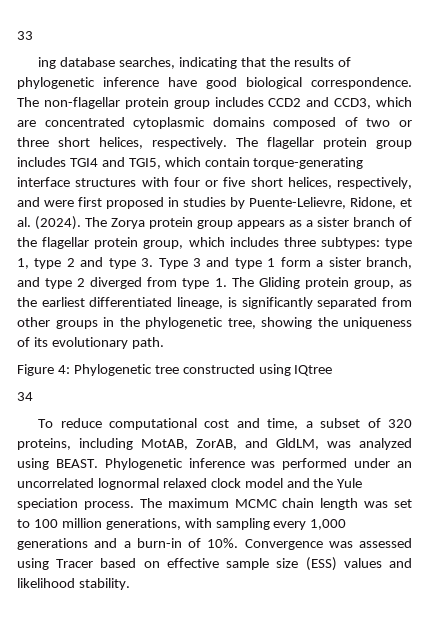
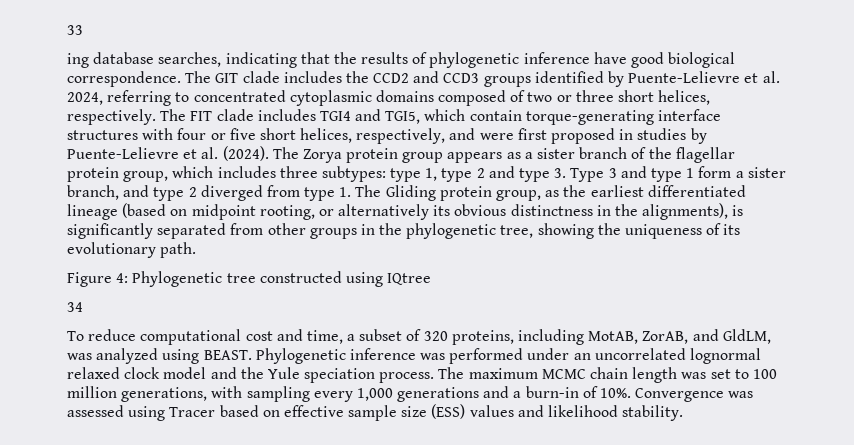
[43,97,412,109] [17,120,36,127] non-flagellar protein group includes CCD2 and CCD3, which are -> [215,71,780,87] [67,90,190,106] GIT clade includes the CCD2 and CCD3 groups identified by Puente-Lelievre et al. 2024, referring to
[267,137,412,149] flagellar protein group -> [190,109,254,121] FIT clade
[249,197,396,209] Puente-Lelievre, Ridone, -> [67,147,179,159] Puente-Lelievre
[177,297,224,309] lineage, -> [67,203,729,220] lineage (based on midpoint rooting, or alternatively its obvious distinctness in the alignments),

